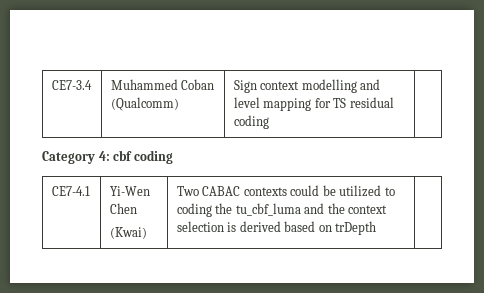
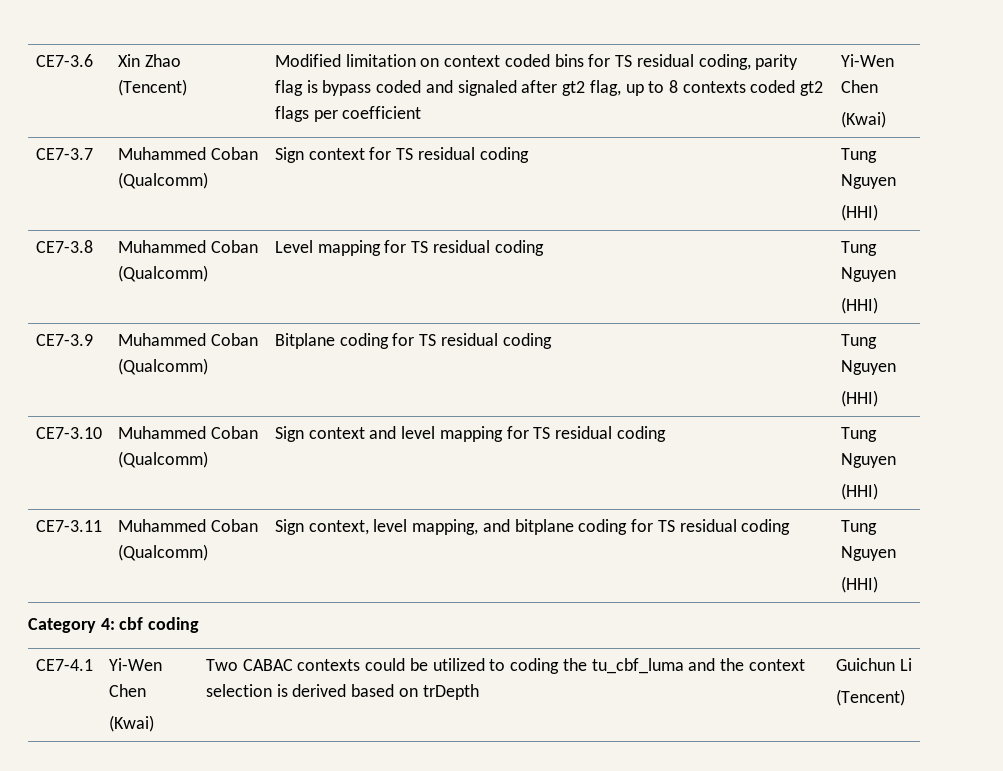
[51,80,92,90] [110,79,215,90] [110,97,179,111] [233,79,357,93] CE7-3.4 | Muhammed Coban (Qualcomm) | Sign context modelling -> [35,54,93,67] [117,54,181,67] [117,79,187,96] [274,54,799,70] [274,80,824,96] [274,106,422,122] [840,54,894,67] [840,80,878,93] [840,111,886,128] [35,148,93,160] [117,147,258,160] [117,172,208,189] [274,147,529,163] [840,148,877,163] [840,174,896,189] [840,204,878,221] [35,240,93,253] [117,240,258,253] [117,265,208,282] [274,240,544,256] [840,241,877,256] [840,267,896,282] [840,297,878,314] [35,334,93,346] [117,333,258,346] [117,358,208,375] [274,333,552,349] [840,334,877,349] [840,360,896,375] [840,390,878,407] [35,427,102,439] [117,426,258,439] [117,451,208,468] [274,426,365,442] CE7-3.6 | Xin Zhao // (Tencent) | Modified limitation on context coded bins for TS residual coding, parity flag is bypass coded and signaled after gt2 flag, up to 8 contexts coded gt2 flags per coefficient | Yi-Wen Chen // (Kwai) // CE7-3.7 | Muhammed Coban (Qualcomm) | Sign context for TS residual coding | Tung Nguyen // (HHI) // CE7-3.8 | Muhammed Coban (Qualcomm) | Level mapping for TS residual coding | Tung Nguyen // (HHI) // CE7-3.9 | Muhammed Coban (Qualcomm) | Bitplane coding for TS residual coding | Tung Nguyen // (HHI) // CE7-3.10 | Muhammed Coban (Qualcomm) | Sign context
(269, 122) none -> [840,427,877,442] [840,453,896,468] [840,483,878,500] [35,520,102,532] [117,519,258,532] [117,544,208,561] [274,519,791,535] [840,520,877,535] [840,546,896,561] [840,576,878,593] Tung Nguyen // (HHI) // CE7-3.11 | Muhammed Coban (Qualcomm) | Sign context, level mapping, and bitplane coding for TS residual coding | Tung Nguyen // (HHI)
(377, 228) none -> [835,658,912,671] [835,689,905,706] Guichun Li // (Tencent)

